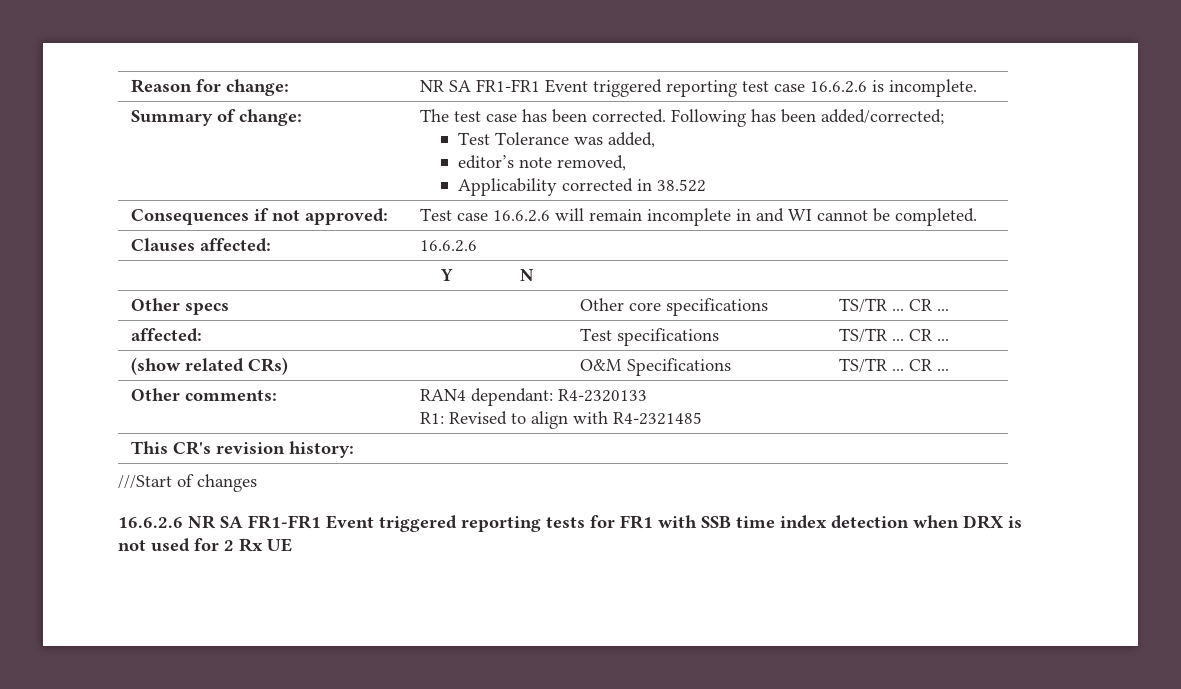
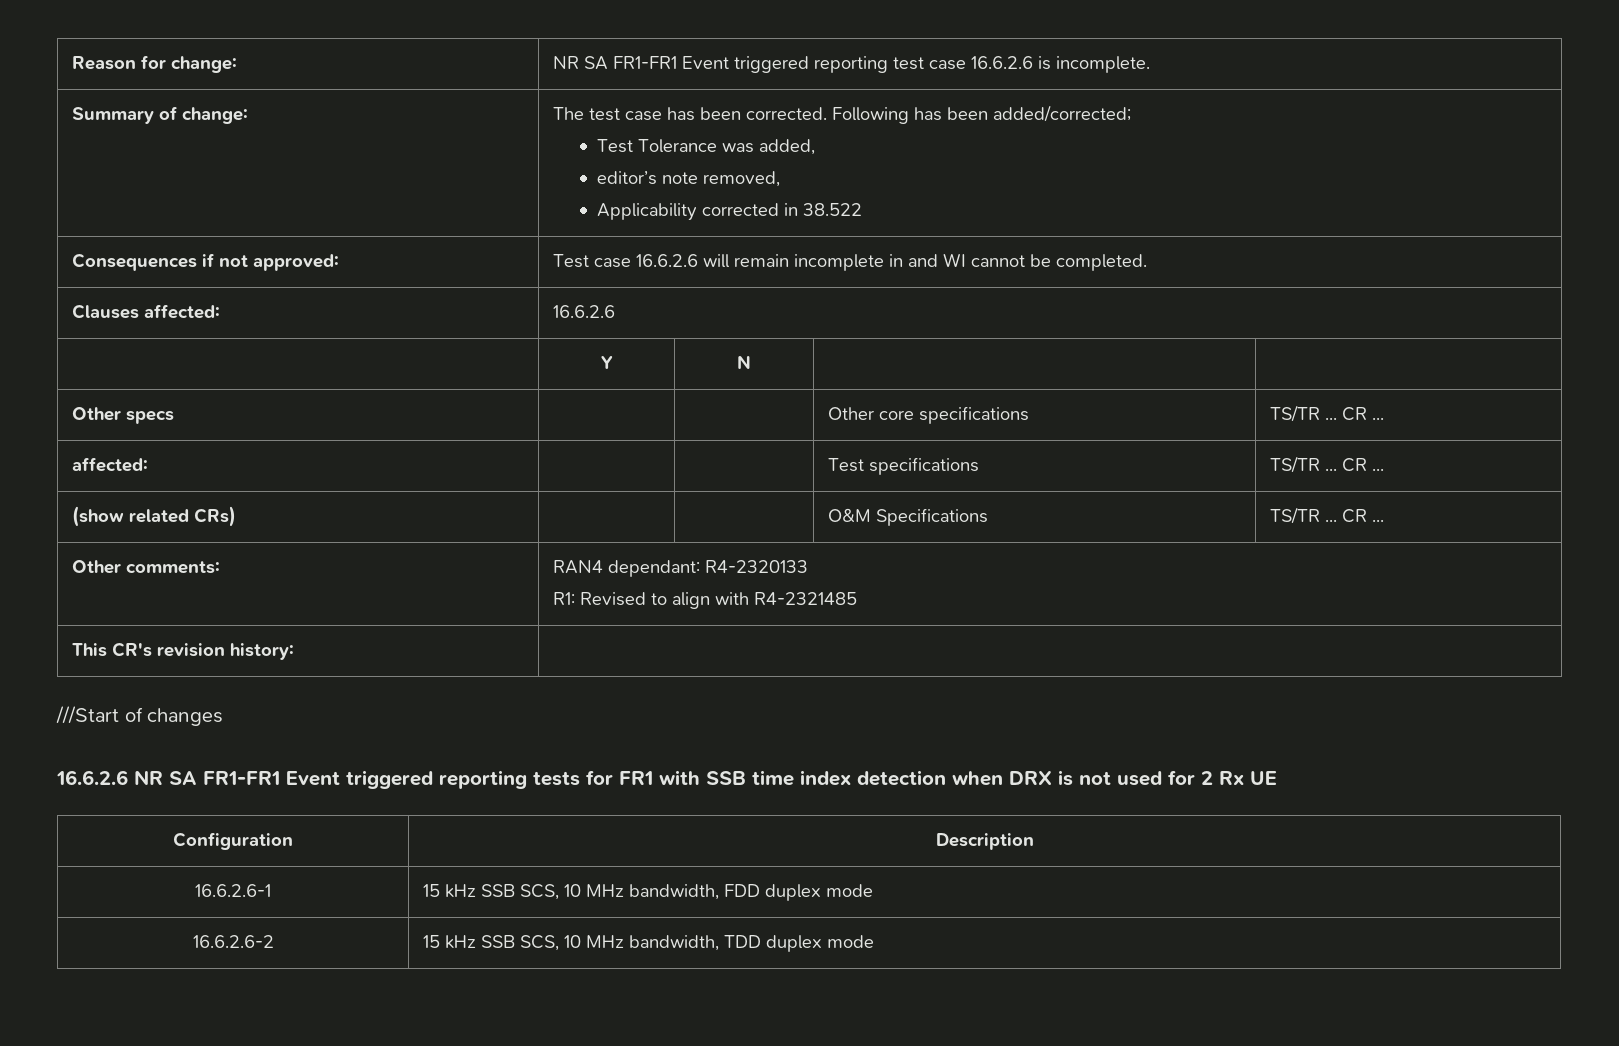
(292, 545) none -> [173,832,293,850] [935,833,1034,850] [195,884,271,897] [422,884,873,901] [192,935,274,948] [422,935,874,952] // Configuration | Description // 16.6.2.6-1 | 15 kHz SSB SCS, 10 MHz bandwidth, FDD duplex mode // 16.6.2.6-2 | 15 kHz SSB SCS, 10 MHz bandwidth, TDD duplex mode

